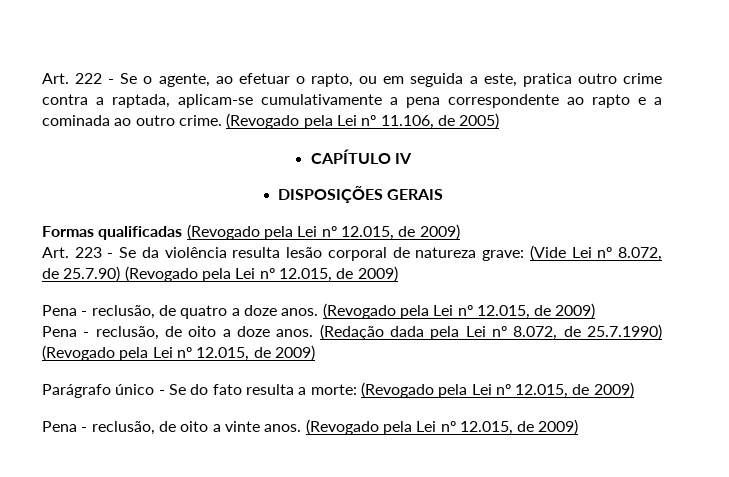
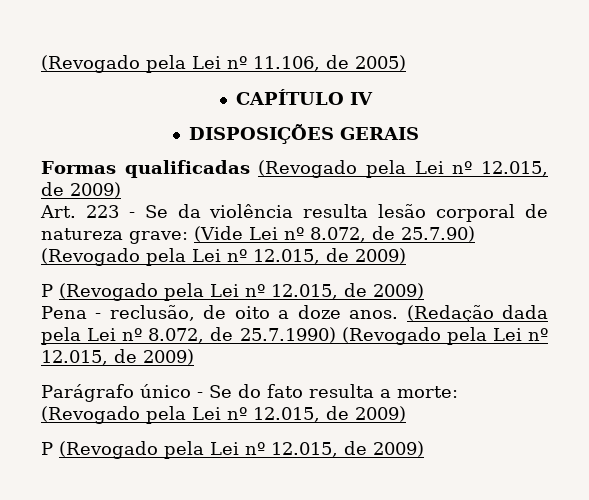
[42,73,662,87] [42,94,662,108] [42,115,222,126] Art. 222 - Se o agente, ao efetuar o rapto, ou em seguida a este, pratica outro crime contra a raptada, aplicam-se cumulativamente a pena correspondente ao rapto e a cominada ao outro crime. -> (41, 64) none
[42,305,319,319] Pena - reclusão, de quatro a doze anos. -> [41,284,53,297] P
[42,421,302,435] Pena - reclusão, de oito a vinte anos. -> [41,442,53,455] P

